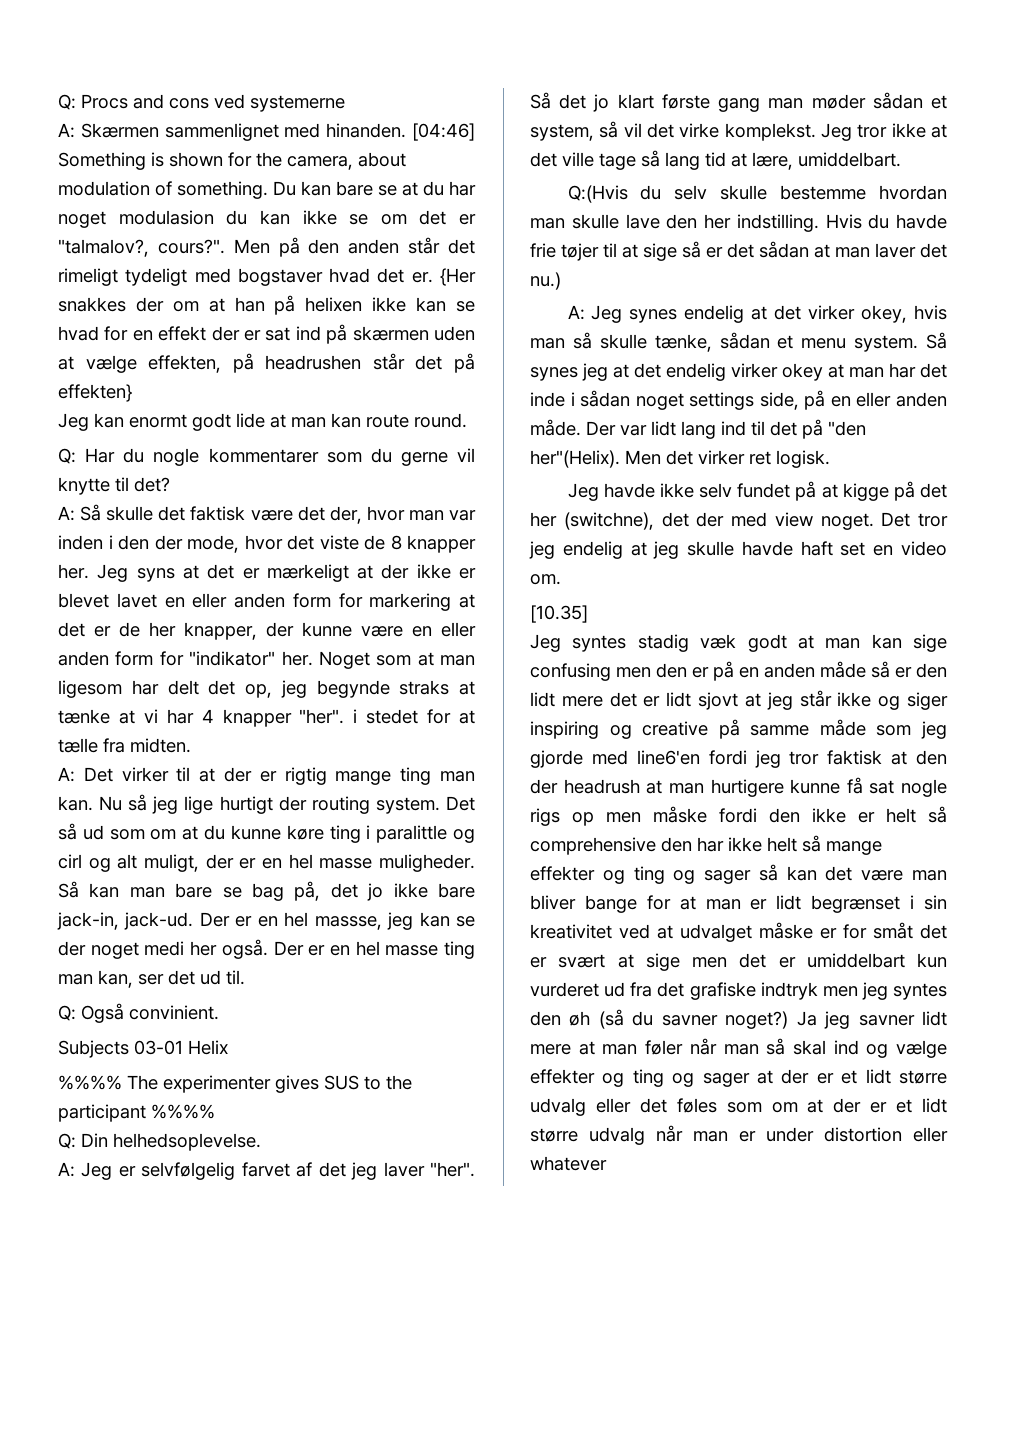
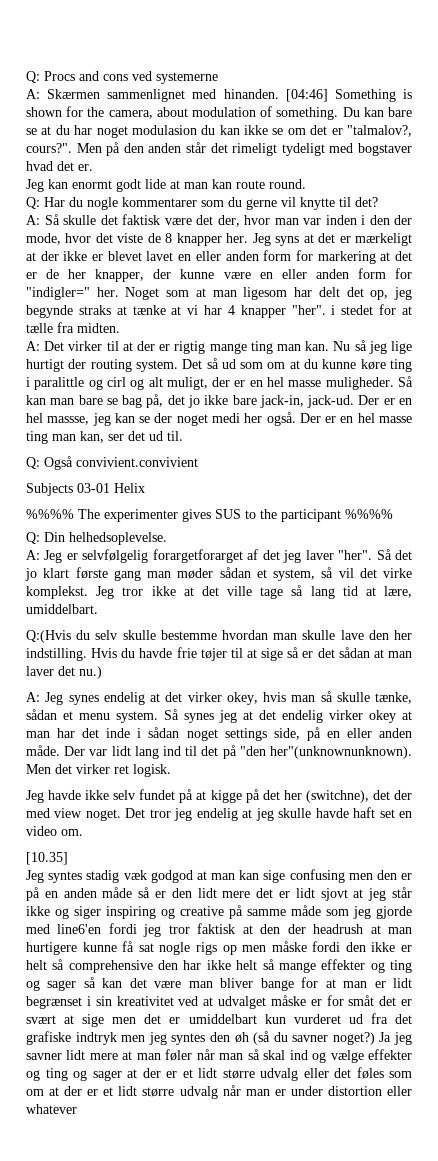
[439,268,476,286] [58,295,476,315] [58,324,475,344] [58,353,475,373] [58,384,132,402] {Her snakkes der om at han på helixen ikke kan se hvad for en effekt der er sat ind på skærmen uden at vælge effekten, på headrushen står det på effekten} -> (93, 167) none
[189,651,276,666] "indikator" -> [26,287,90,300] "indigler="
[129,1005,219,1020] convinient. -> [76,457,198,467] convivient.convivient
[241,1162,290,1177] farvet -> [152,549,243,563] forargetforarget
[530,450,620,468] her"(Helix). -> [269,746,412,759] her"(unknownunknown).
[747,634,787,652] godt -> [150,870,193,883] godgod

